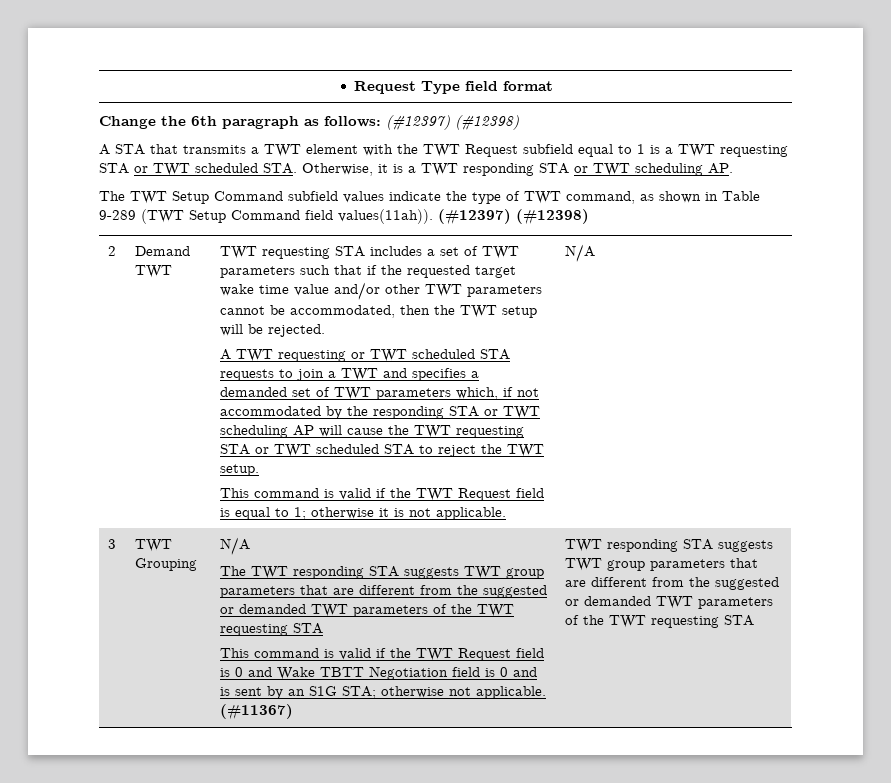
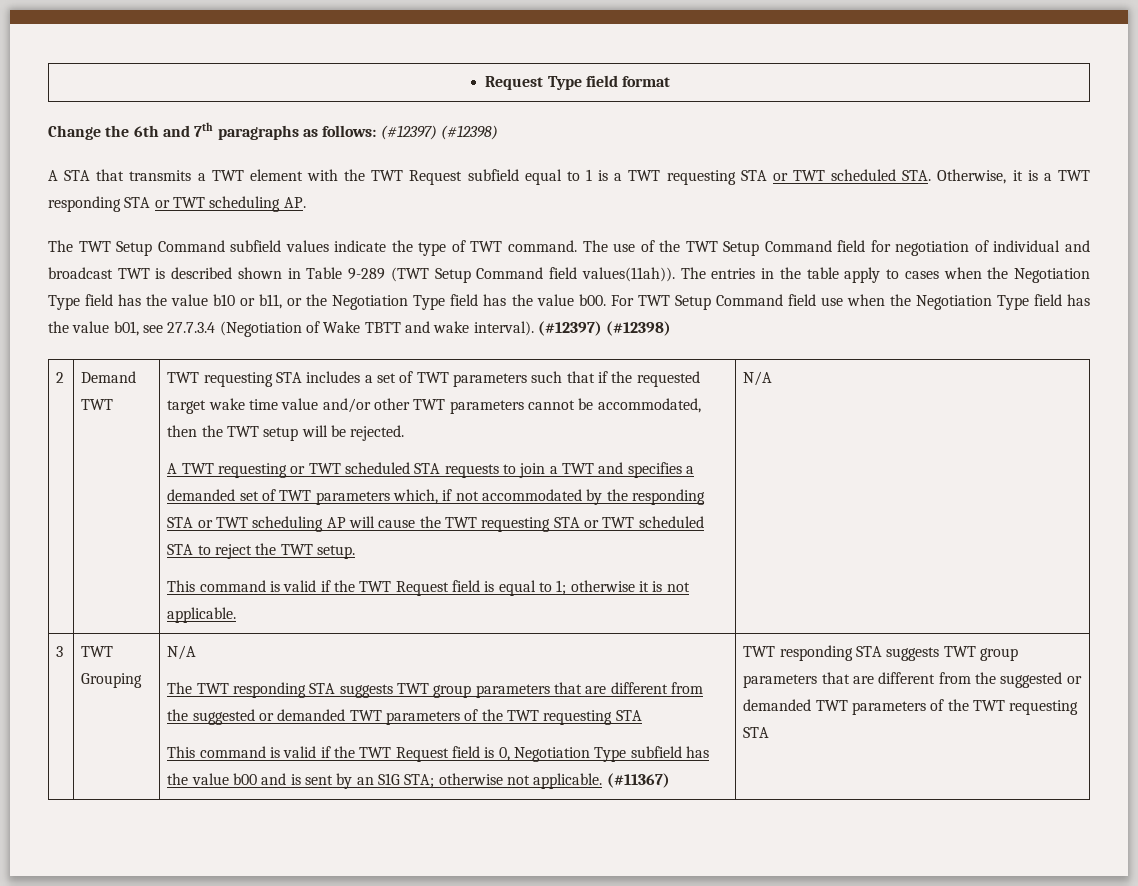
[222,116,299,129] paragraph -> [162,122,299,140] and 7th paragraphs
[566,191,654,204] command, as -> [507,240,1090,256] [48,267,233,279] command. The use of the TWT Setup Command field for negotiation of individual and broadcast TWT is described
(433, 216) none -> [680,267,1091,283] [48,294,1091,310] [48,321,534,337] The entries in the table apply to cases when the Negotiation Type field has the value b10 or b11, or the Negotiation Type field has the value b00. For TWT Setup Command field use when the Negotiation Type field has the value b01, see 27.7.3.4 (Negotiation of Wake TBTT and wake interval).
[235,666,509,680] 0 and Wake TBTT Negotiation field is 0 -> [498,746,709,762] [167,773,258,785] 0, Negotiation Type subfield has the value b00

